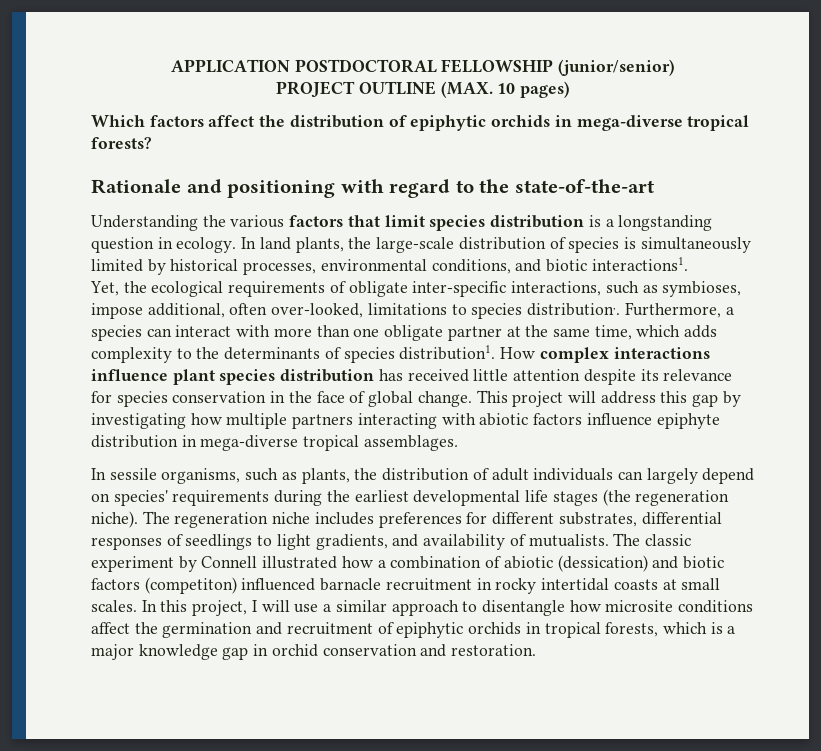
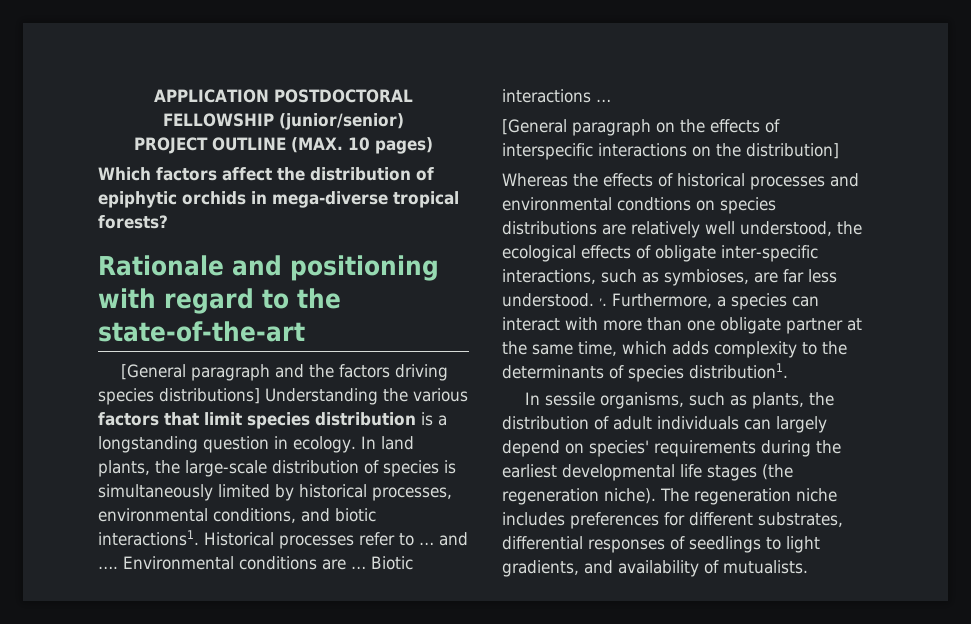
(654, 186) none -> [121,364,449,381] [98,388,260,405] [General paragraph and the factors driving species distributions]
[90,281,119,296] // Yet, -> [204,532,468,549] [98,556,413,570] [502,89,611,103] [502,119,780,136] [502,143,839,160] [502,173,859,190] [502,197,776,214] [502,221,832,238] Historical processes refer to … and …. Environmental conditions are … Biotic interactions … // [General paragraph on the effects of interspecific interactions on the distribution] // Whereas the effects of historical processes and environmental condtions on species distributions are relatively well understood,
[228,281,326,297] requirements -> [581,245,631,259] effects
[91,303,621,319] impose additional, often over-looked, limitations to species distribution,. -> [754,269,837,283] [502,293,607,307] are far less understood. ,.
[500,347,710,363] [91,369,733,385] [91,390,741,407] [91,413,720,429] [91,435,458,451] How complex interactions influence plant species distribution has received little attention despite its relevance for species conservation in the face of global change. This project will address this gap by investigating how multiple partners interacting with abiotic factors influence epiphyte distribution in mega-diverse tropical assemblages. -> (788, 371) none
[613,533,691,546] [91,555,724,572] [91,577,721,594] [91,600,754,616] [91,622,736,638] [91,644,537,660] The classic experiment by Connell illustrated how a combination of abiotic (dessication) and biotic factors (competiton) influenced barnacle recruitment in rocky intertidal coasts at small scales. In this project, I will use a similar approach to disentangle how microsite conditions affect the germination and recruitment of epiphytic orchids in tropical forests, which is a major knowledge gap in orchid conservation and restoration. -> (808, 567) none

